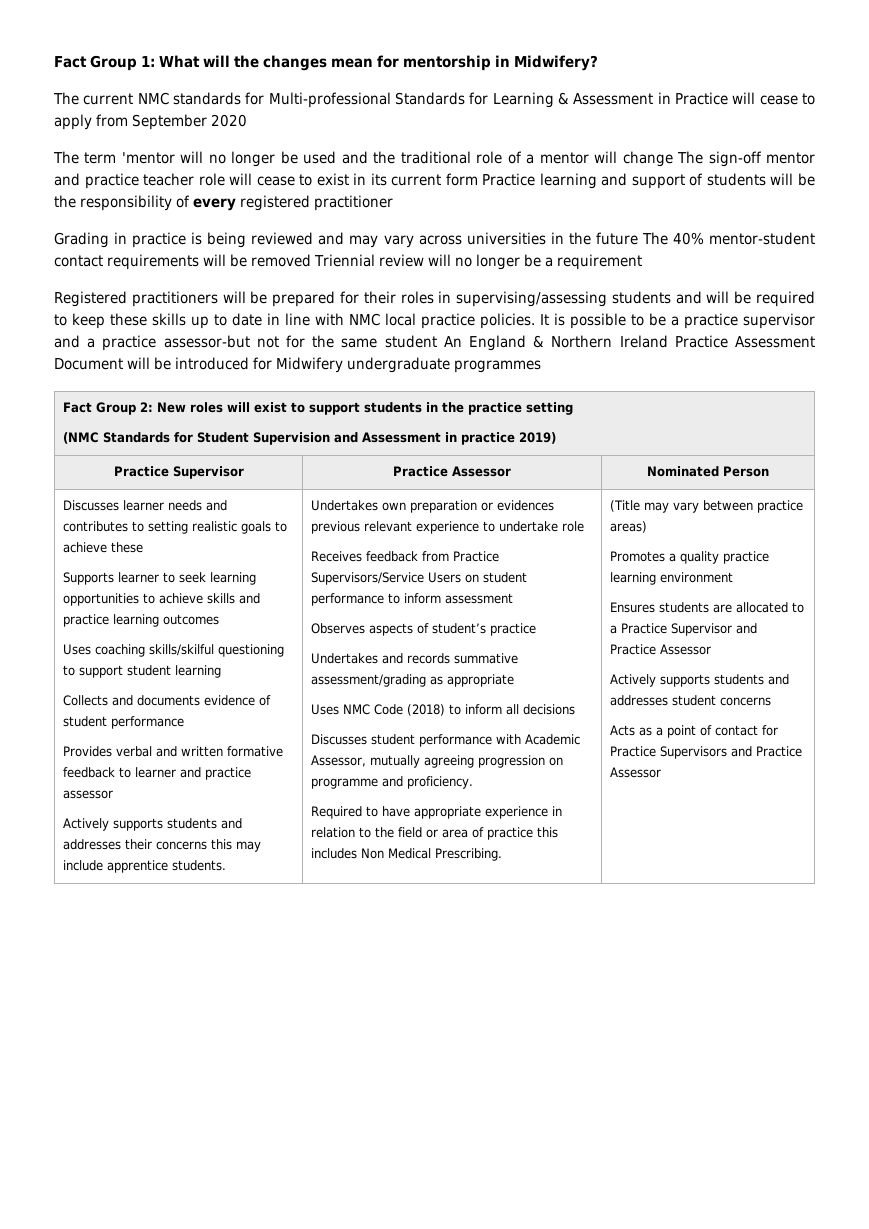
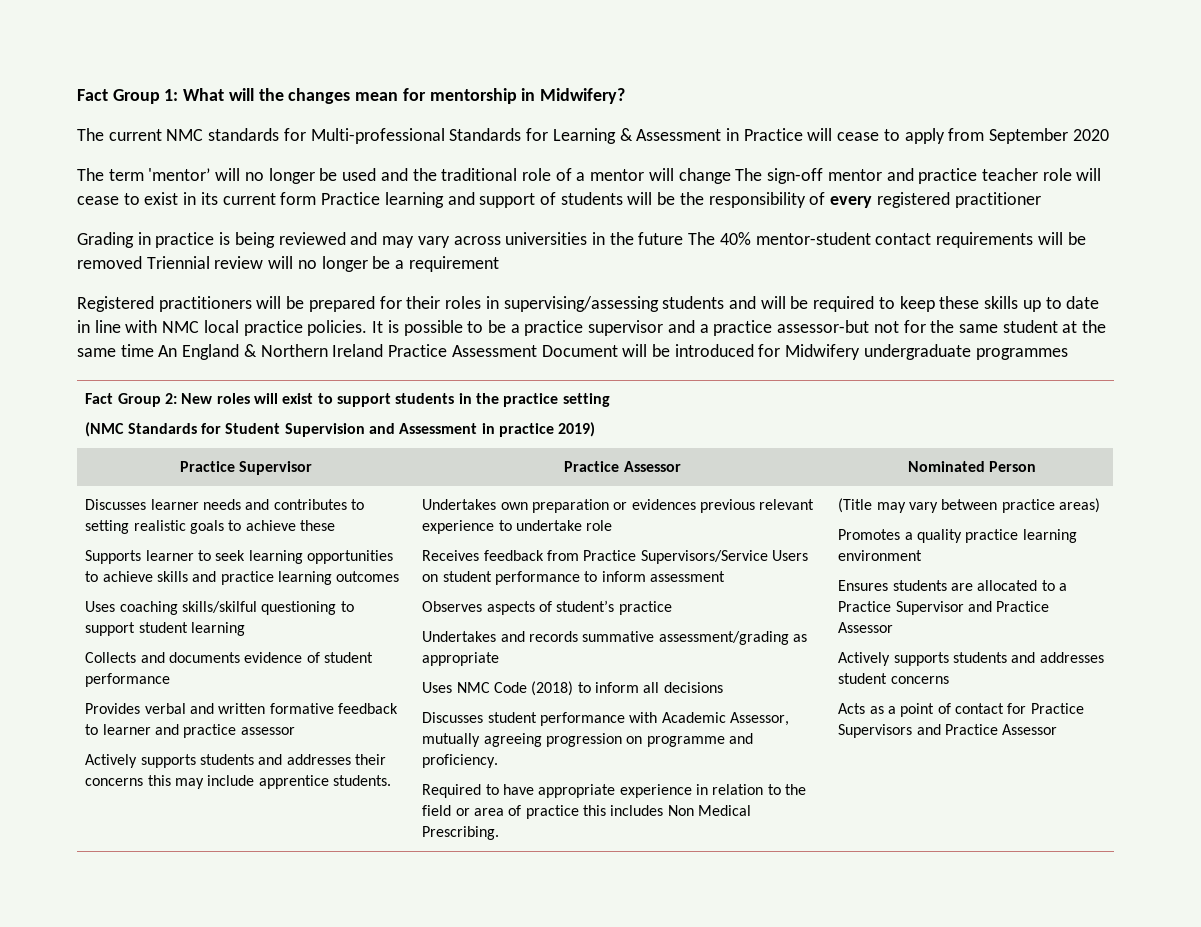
[121,152,175,164] 'mentor -> [148,168,211,181] 'mentor’
(437, 341) none -> [1062,320,1107,333] [77,344,154,357] at the same time

